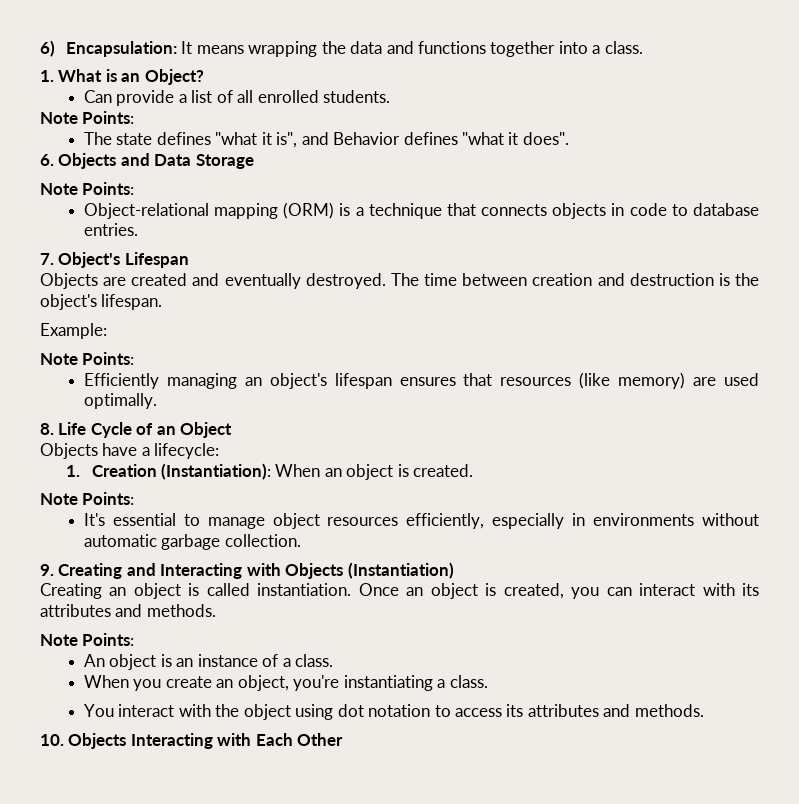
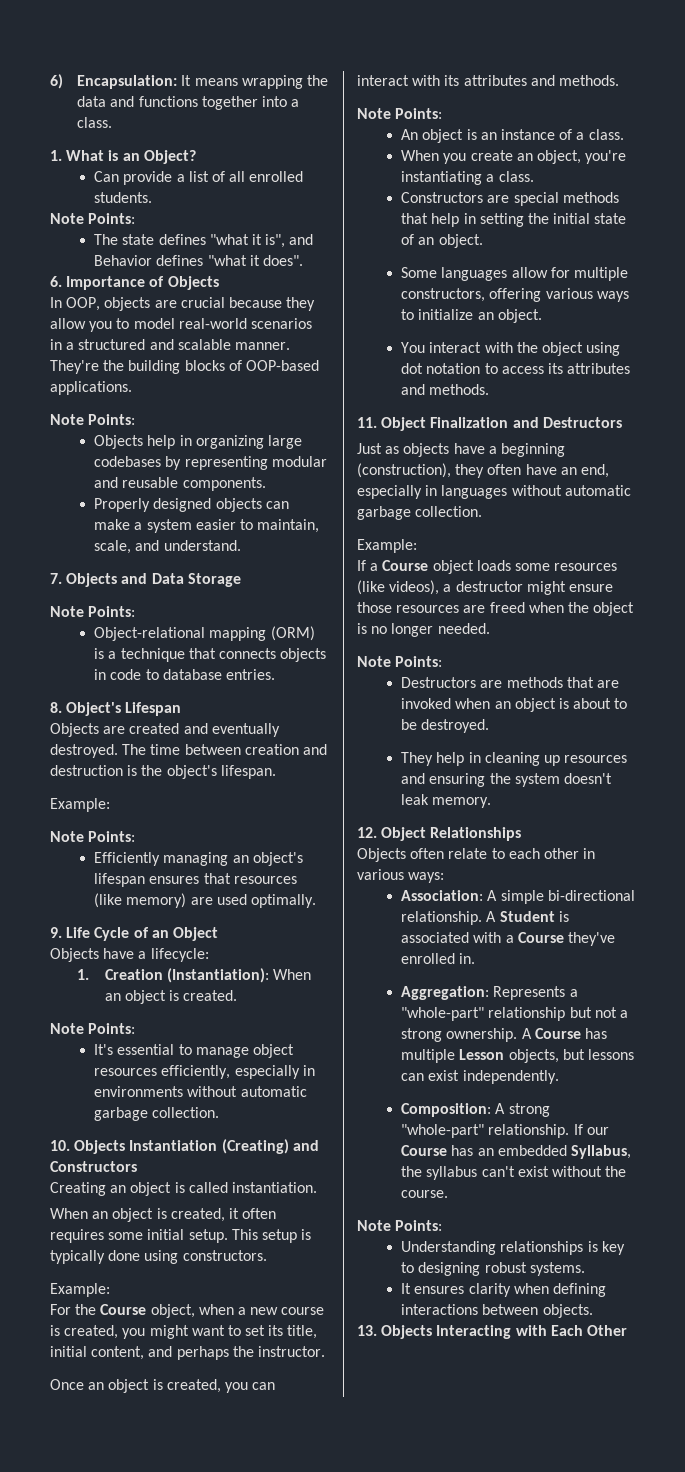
(54, 160) none -> [66,276,219,290] [50,297,316,311] [50,318,312,332] [50,339,290,350] [50,360,319,374] [50,381,132,395] [50,414,136,425] [94,435,303,449] [94,456,327,470] [94,477,266,491] [94,498,289,512] [94,519,320,533] [94,540,241,554] [50,573,62,584] Importance of Objects // In OOP, objects are crucial because they allow you to model real-world scenarios in a structured and scalable manner. They're the building blocks of OOP-based applications. // Note Points: // Objects help in organizing large codebases by representing modular and reusable components. // Properly designed objects can make a system easier to maintain, scale, and understand. // 7.
[40,253,54,265] 7. -> [50,702,62,713] 8.
[40,423,54,435] 8. -> [50,927,62,938] 9.
[40,562,454,579] 9. Creating and Interacting with Objects (Instantiation) -> [50,1139,319,1154] [50,1161,137,1172] 10. Objects Instantiation (Creating) and Constructors
(352, 589) none -> [50,1208,277,1222] [50,1229,312,1243] [50,1250,267,1264] [50,1283,110,1297] [50,1304,325,1318] [50,1325,318,1339] [50,1346,325,1360] // When an object is created, it often requires some initial setup. This setup is typically done using constructors. // Example: // For the Course object, when a new course is created, you might want to set its title, initial content, and perhaps the instructor. //
(488, 681) none -> [401,192,619,206] [401,213,627,227] [401,234,483,248] [401,267,629,281] [401,288,629,302] [401,309,542,323] // Constructors are special methods that help in setting the initial state of an object. // Some languages allow for multiple constructors, offering various ways to initialize an object.
[40,734,64,746] 10. -> [357,417,622,431] [357,443,565,457] [357,463,609,478] [357,485,631,499] [357,506,483,520] [357,539,417,553] [357,560,618,574] [357,580,613,595] [357,602,635,616] [357,623,490,637] [357,656,443,667] [401,677,620,688] [401,698,628,712] [401,719,490,733] [401,752,628,766] [401,773,613,787] [401,794,492,808] [357,827,522,841] [357,848,596,862] [357,869,445,883] [401,890,635,904] [401,911,569,925] [401,932,616,946] [401,953,476,964] [401,986,578,1000] [401,1007,629,1021] [401,1028,608,1042] [401,1049,635,1063] [401,1070,559,1084] [401,1103,550,1117] [401,1124,609,1138] [401,1145,632,1159] [401,1166,627,1180] [401,1190,449,1198] [357,1220,443,1231] [401,1241,625,1255] [401,1262,585,1276] [401,1283,607,1297] [401,1304,593,1318] [357,1325,377,1336] 11. Object Finalization and Destructors // Just as objects have a beginning (construction), they often have an end, especially in languages without automatic garbage collection. // Example: // If a Course object loads some resources (like videos), a destructor might ensure those resources are freed when the object is no longer needed. // Note Points: // Destructors are methods that are invoked when an object is about to be destroyed. // They help in cleaning up resources and ensuring the system doesn't leak memory. // 12. Object Relationships // Objects often relate to each other in various ways: // Association: A simple bi-directional relationship. A Student is associated with a Course they've enrolled in. // Aggregation: Represents a "whole-part" relationship but not a strong ownership. A Course has multiple Lesson objects, but lessons can exist independently. // Composition: A strong "whole-part" relationship. If our Course has an embedded Syllabus, the syllabus can't exist without the course. // Note Points: // Understanding relationships is key to designing robust systems. // It ensures clarity when defining interactions between objects. // 13.

